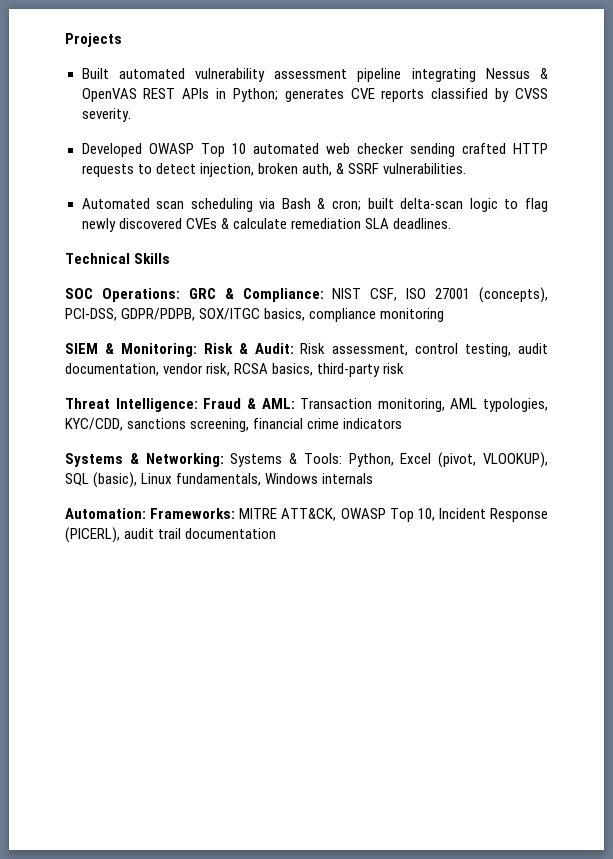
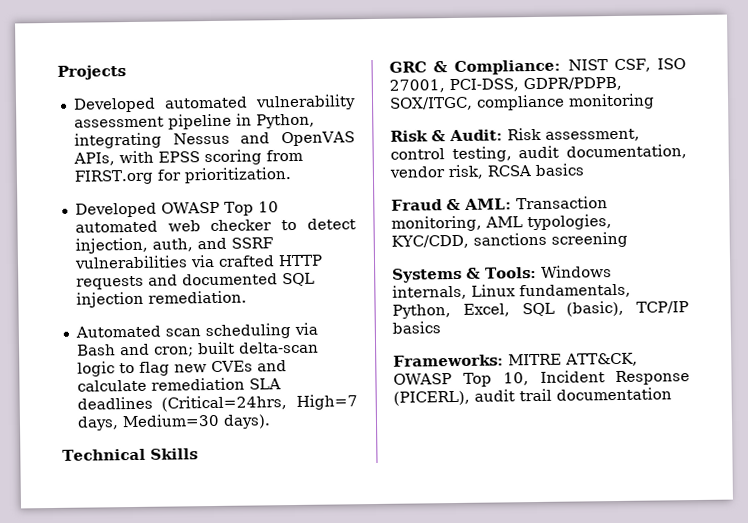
[81,68,109,79] Built -> [72,97,156,113] Developed
[411,68,548,82] [81,88,549,102] [81,108,131,122] integrating Nessus & OpenVAS REST APIs in Python; generates CVE reports classified by CVSS severity. -> [235,113,315,129] [73,131,356,149] [72,149,303,166] [73,167,292,185] in Python, integrating Nessus and OpenVAS APIs, with EPSS scoring from FIRST.org for prioritization.
[409,143,548,157] [81,163,466,177] sending crafted HTTP requests to detect injection, broken auth, & SSRF vulnerabilities. -> [281,218,356,231] [74,237,273,254] [73,254,323,269] [75,272,315,290] [75,290,247,308] to detect injection, auth, and SSRF vulnerabilities via crafted HTTP requests and documented SQL injection remediation.
[317,198,326,209] & -> [119,343,150,356] and
[81,218,451,232] newly discovered CVEs & calculate remediation SLA deadlines. -> [173,360,287,373] [76,377,281,392] [76,394,358,412] [76,413,271,431] new CVEs and calculate remediation SLA deadlines (Critical=24hrs, High=7 days, Medium=30 days).
[65,288,180,302] SOC Operations: -> (198, 454) none
[435,287,549,303] [65,308,306,321] 27001 (concepts), PCI-DSS, GDPR/PDPB, SOX/ITGC basics, -> [389,76,622,93] [389,96,473,111] 27001, PCI-DSS, GDPR/PDPB, SOX/ITGC,
[65,343,197,357] SIEM & Monitoring: -> (655, 101) none
[272,363,405,377] [65,398,198,412] basics, third-party risk // Threat Intelligence: -> [535,163,584,176] basics //
[190,418,403,432] [65,452,548,468] [65,472,374,488] [65,508,146,519] screening, financial crime indicators // Systems & Networking: Systems & Tools: Python, Excel (pivot, VLOOKUP), SQL (basic), Linux fundamentals, Windows internals // Automation: -> [551,231,628,248] [392,265,612,283] [392,283,631,300] [392,300,689,319] [392,321,441,334] screening // Systems & Tools: Windows internals, Linux fundamentals, Python, Excel, SQL (basic), TCP/IP basics //

